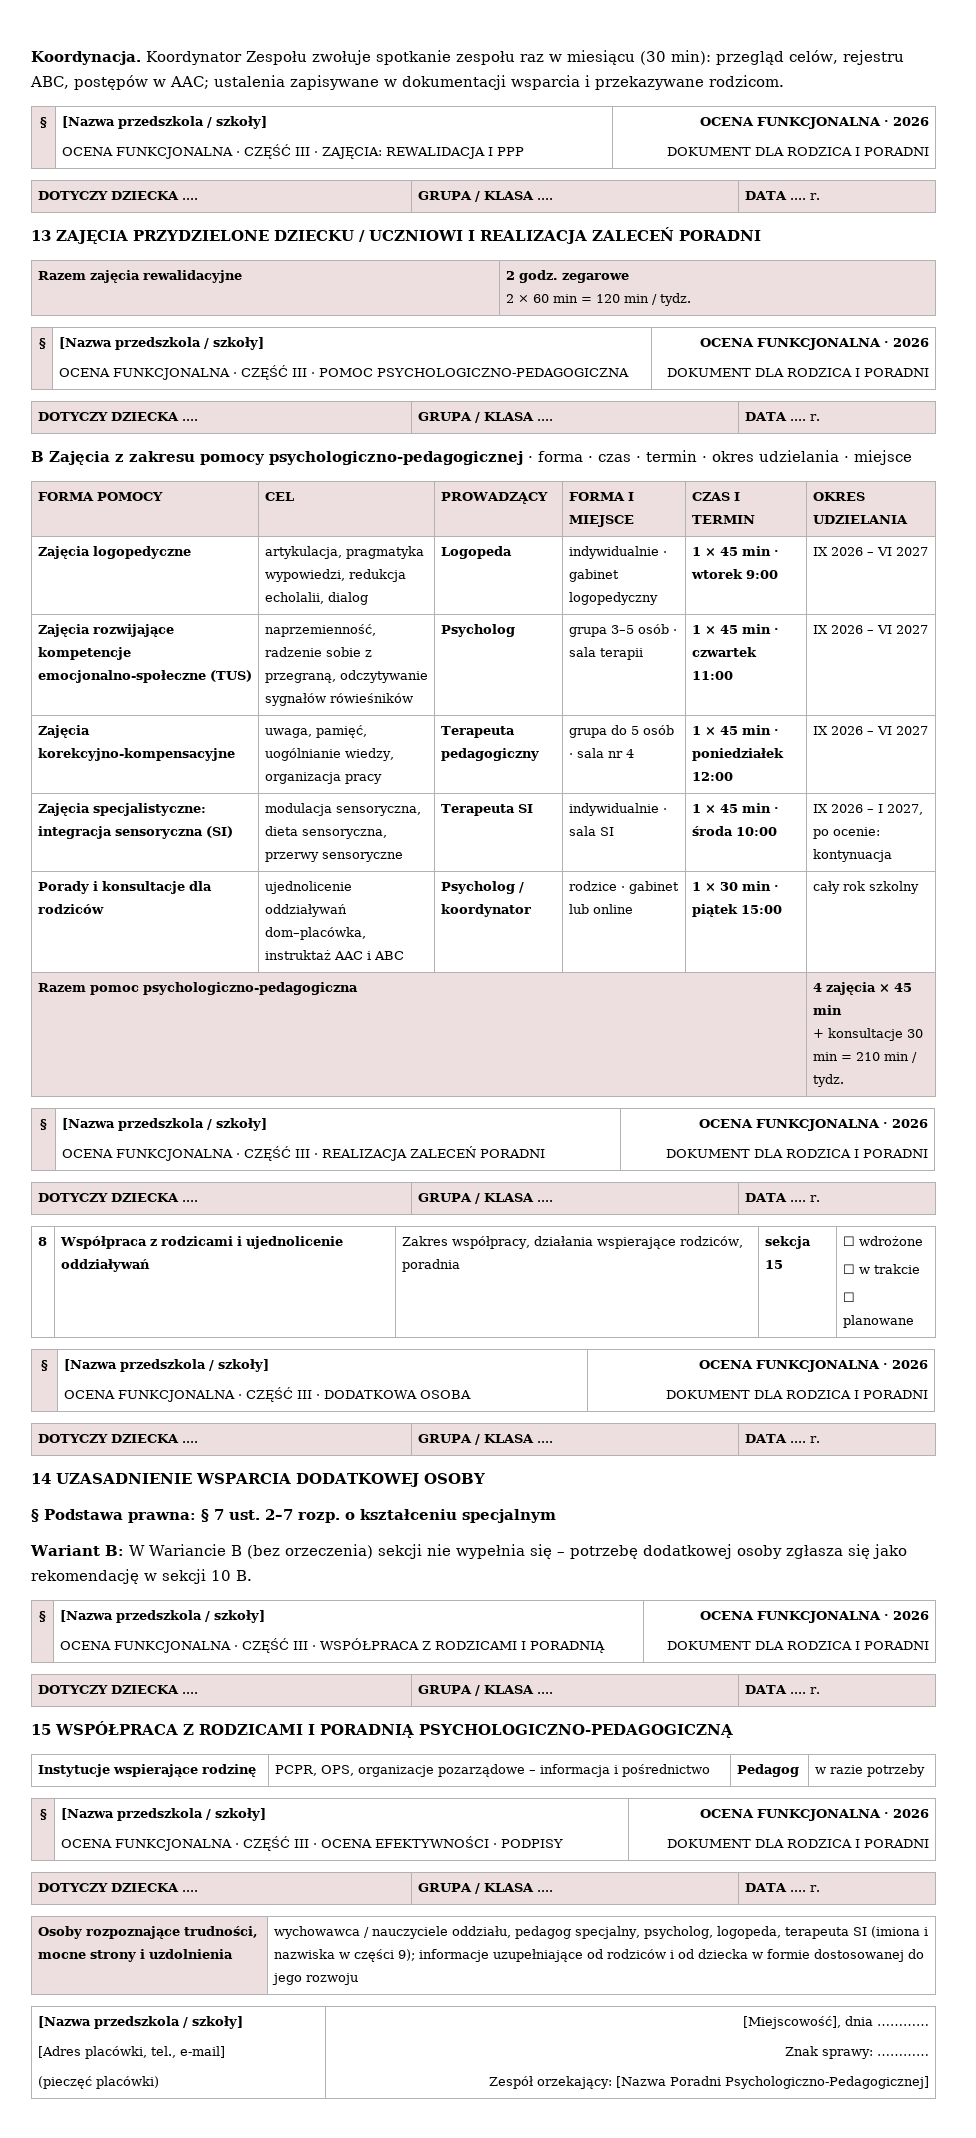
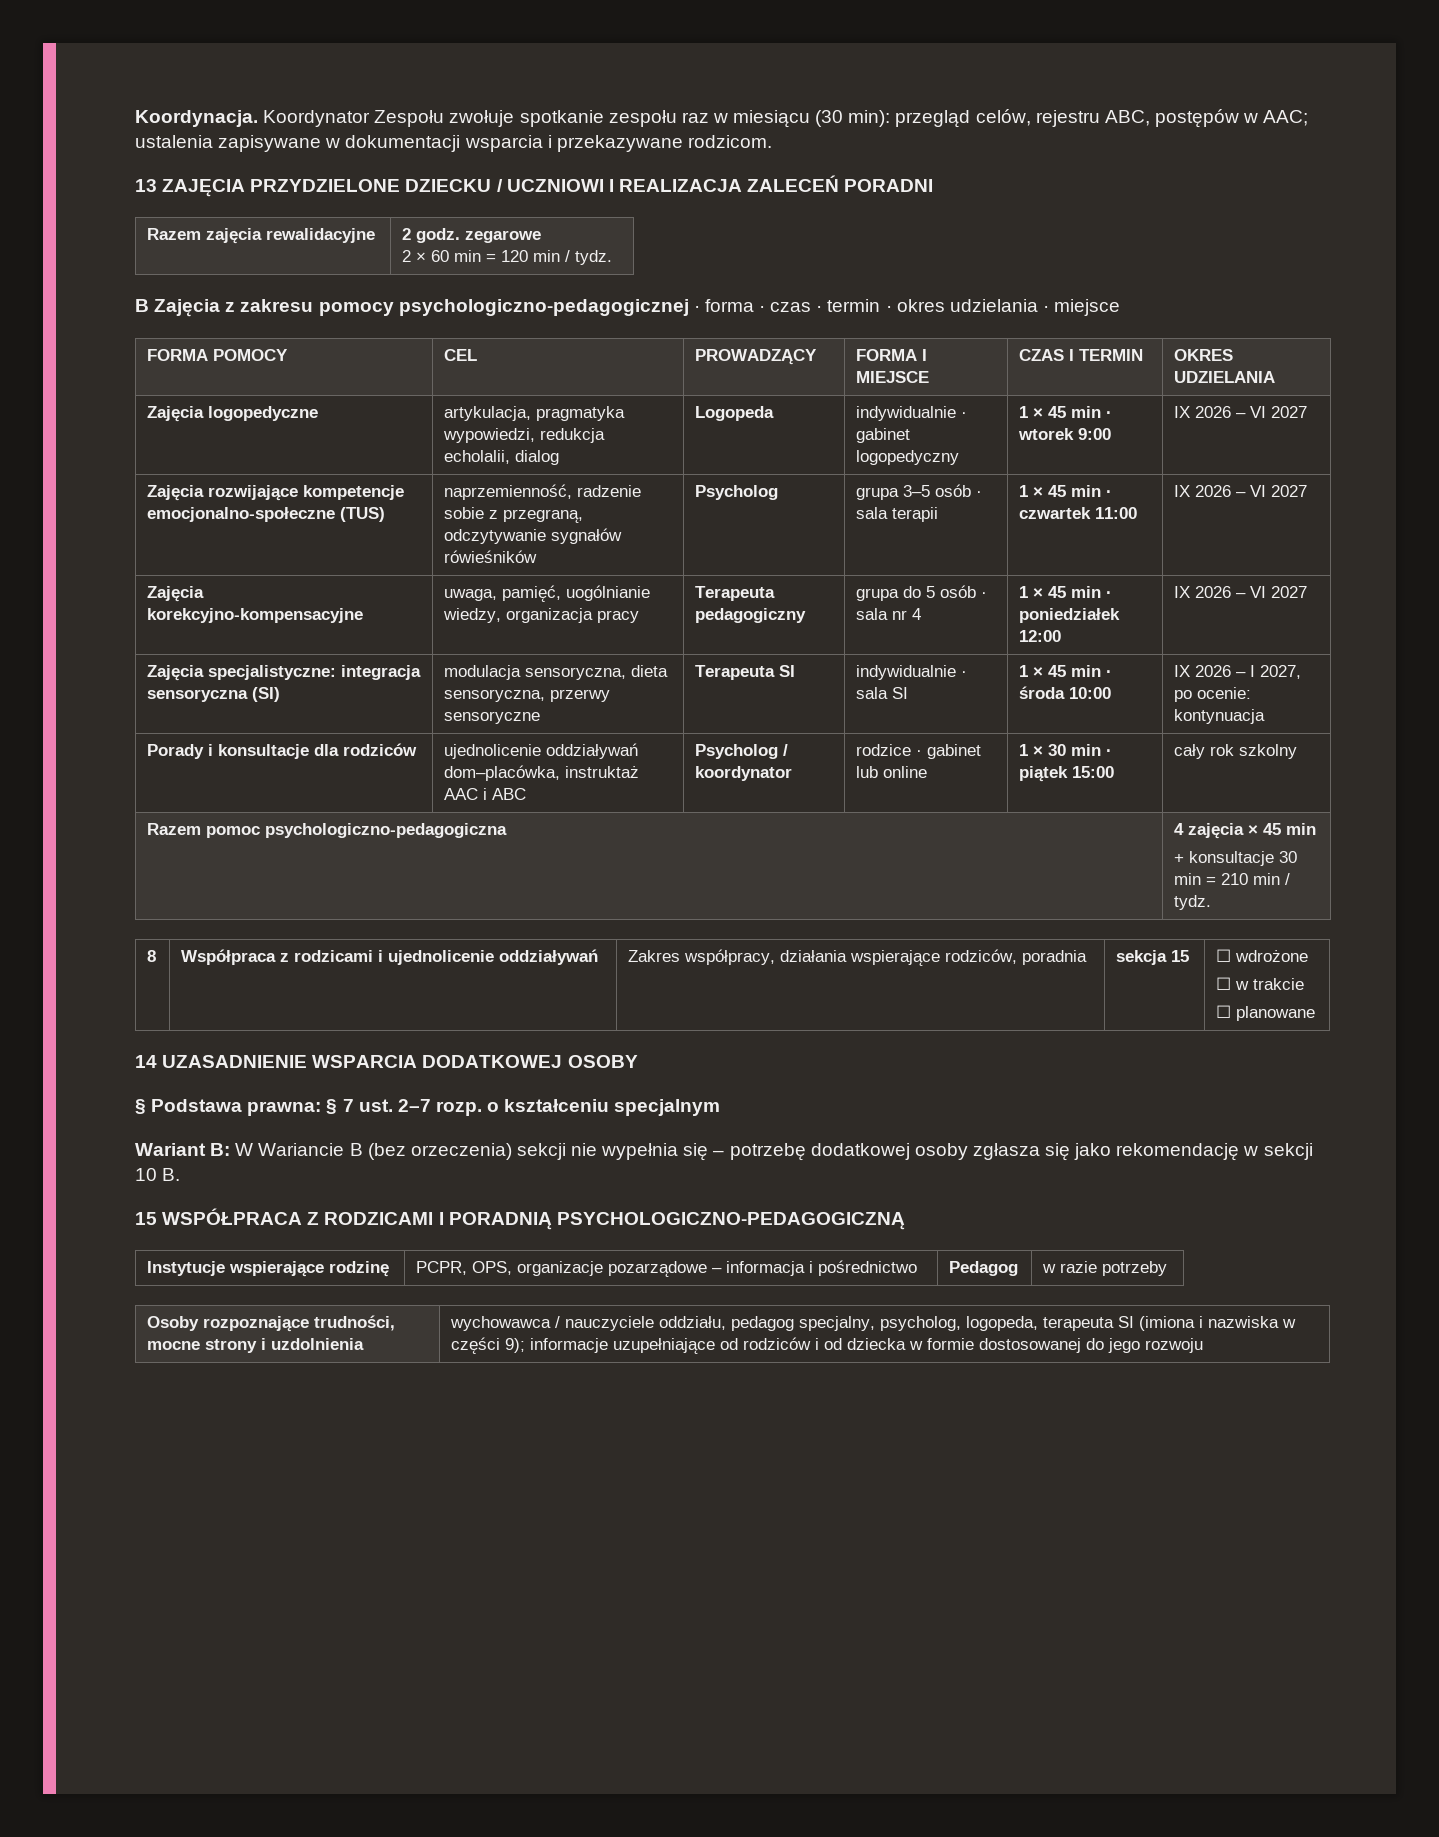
[40,117,47,128] [61,116,267,129] [61,144,524,159] [700,117,930,129] [667,147,930,156] [37,191,198,200] [417,191,553,202] [744,191,820,200] // § | [Nazwa przedszkola / szkoły] // OCENA FUNKCJONALNA · CZĘŚĆ III · ZAJĘCIA: REWALIDACJA I PPP | OCENA FUNKCJONALNA · 2026 // DOKUMENT DLA RODZICA I PORADNI // DOTYCZY DZIECKA .... | GRUPA / KLASA .... | DATA .... r. -> (772, 141) none
[38,338,46,349] [58,337,264,350] [58,365,629,380] [700,338,930,350] [667,368,930,377] [37,412,198,421] [417,412,553,423] [744,412,820,421] // § | [Nazwa przedszkola / szkoły] // OCENA FUNKCJONALNA · CZĘŚĆ III · POMOC PSYCHOLOGICZNO-PEDAGOGICZNA | OCENA FUNKCJONALNA · 2026 // DOKUMENT DLA RODZICA I PORADNI // DOTYCZY DZIECKA .... | GRUPA / KLASA .... | DATA .... r. -> (613, 257) none
[40,1119,47,1130] [61,1118,267,1131] [61,1146,545,1161] [699,1119,929,1131] [666,1149,929,1158] [37,1193,198,1202] [417,1193,553,1204] [744,1193,820,1202] // § | [Nazwa przedszkola / szkoły] // OCENA FUNKCJONALNA · CZĘŚĆ III · REALIZACJA ZALECEŃ PORADNI | OCENA FUNKCJONALNA · 2026 // DOKUMENT DLA RODZICA I PORADNI // DOTYCZY DZIECKA .... | GRUPA / KLASA .... | DATA .... r. -> (1212, 902) none
[41,1360,48,1371] [63,1359,269,1372] [63,1387,471,1402] [699,1360,929,1372] [666,1390,929,1399] [37,1434,198,1443] [417,1434,553,1445] [744,1434,820,1443] // § | [Nazwa przedszkola / szkoły] // OCENA FUNKCJONALNA · CZĘŚĆ III · DODATKOWA OSOBA | OCENA FUNKCJONALNA · 2026 // DOKUMENT DLA RODZICA I PORADNI // DOTYCZY DZIECKA .... | GRUPA / KLASA .... | DATA .... r. -> (1316, 1013) none
[39,1611,46,1622] [59,1610,265,1623] [59,1638,605,1653] [700,1611,930,1623] [667,1641,930,1650] [37,1685,198,1694] [417,1685,553,1696] [744,1685,820,1694] // § | [Nazwa przedszkola / szkoły] // OCENA FUNKCJONALNA · CZĘŚĆ III · WSPÓŁPRACA Z RODZICAMI I PORADNIĄ | OCENA FUNKCJONALNA · 2026 // DOKUMENT DLA RODZICA I PORADNI // DOTYCZY DZIECKA .... | GRUPA / KLASA .... | DATA .... r. -> (181, 1174) none
[39,1809,47,1820] [60,1808,266,1821] [60,1836,563,1851] [700,1809,930,1821] [667,1839,930,1848] [37,1883,198,1892] [417,1883,553,1894] [744,1883,820,1892] // § | [Nazwa przedszkola / szkoły] // OCENA FUNKCJONALNA · CZĘŚĆ III · OCENA EFEKTYWNOŚCI · PODPISY | OCENA FUNKCJONALNA · 2026 // DOKUMENT DLA RODZICA I PORADNI // DOTYCZY DZIECKA .... | GRUPA / KLASA .... | DATA .... r. -> (1168, 1268) none
[37,2016,243,2029] [37,2046,225,2059] [37,2076,159,2089] [743,2016,930,2029] [785,2046,930,2059] [489,2076,930,2089] // [Nazwa przedszkola / szkoły] // [Adres placówki, tel., e-mail] // (pieczęć placówki) | [Miejscowość], dnia ………… // Znak sprawy: ………… // Zespół orzekający: [Nazwa Poradni Psychologiczno-Pedagogicznej] -> (1204, 1345) none

